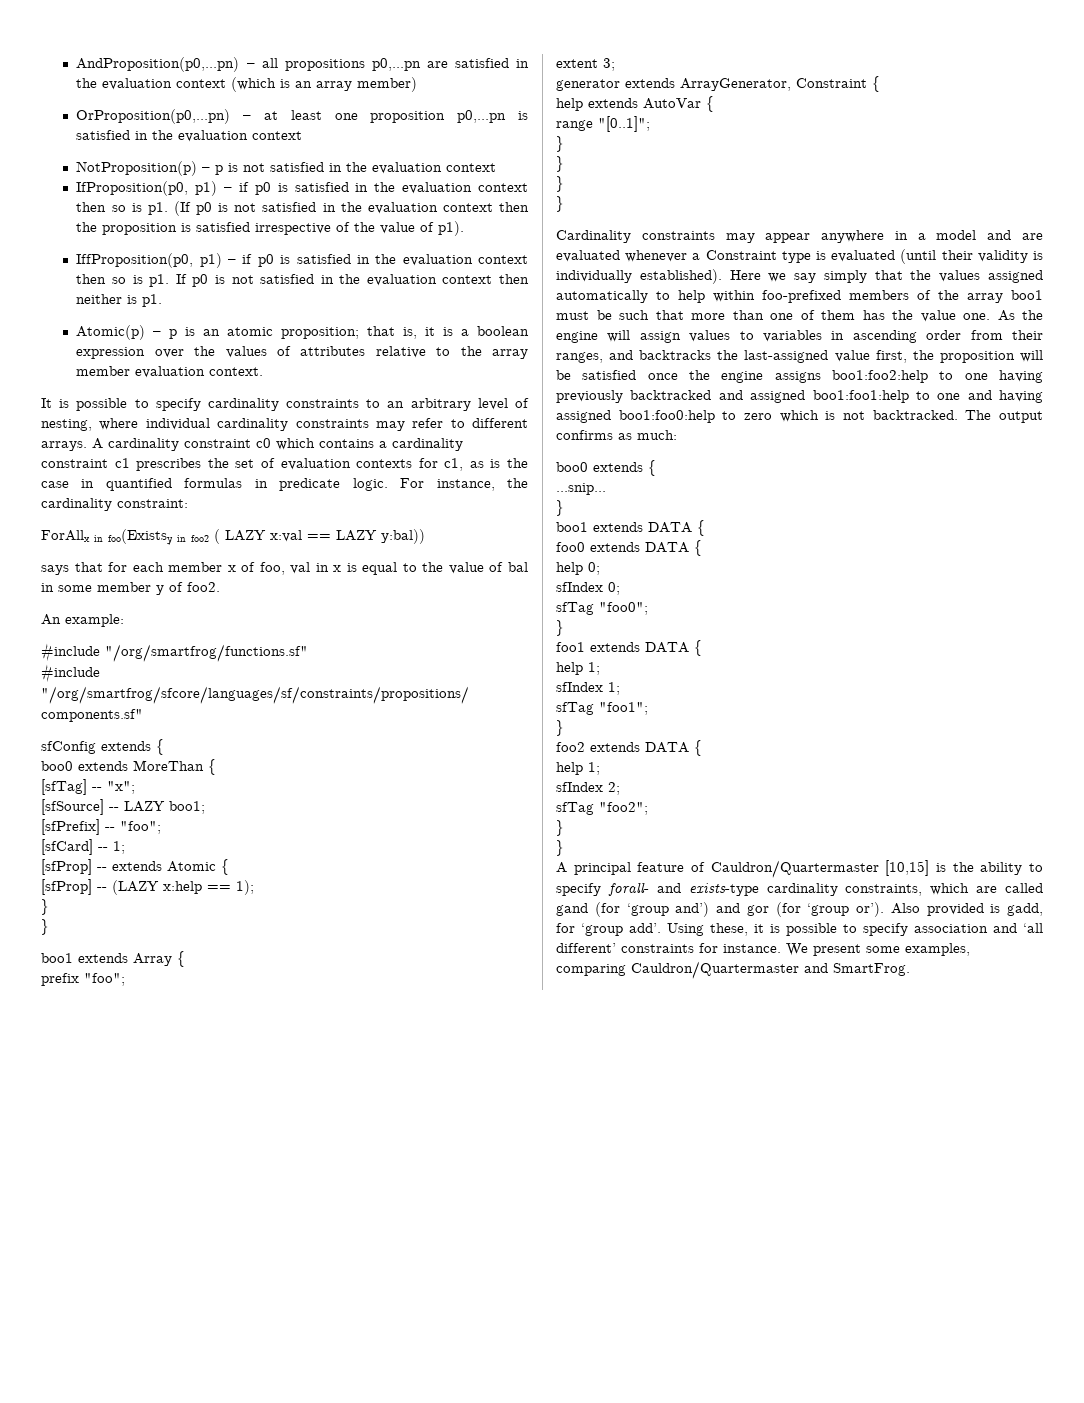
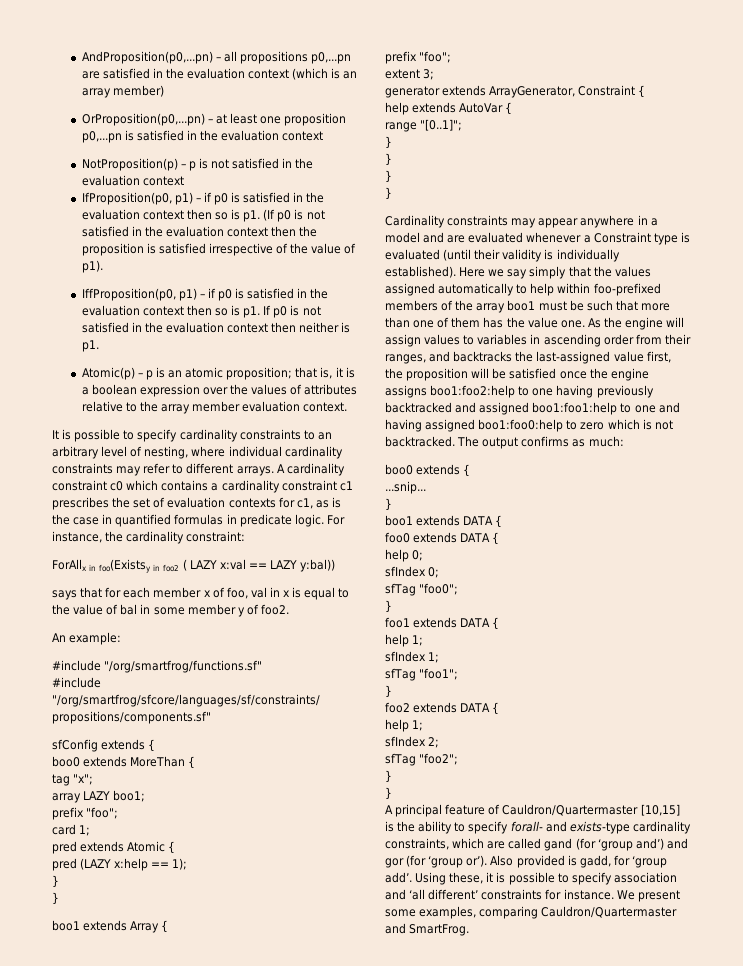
[41,779,102,795] [sfTag] -- -> [52,774,70,786] tag
[41,799,119,815] [sfSource] -- -> [52,793,81,803] array
[41,819,161,835] [41,839,125,855] [41,859,107,875] [sfPrefix] -- "foo"; // [sfCard] -- 1; // [sfProp] -- -> [52,807,119,820] [52,824,91,836] [52,841,77,854] prefix "foo"; // card 1; // pred
[41,879,107,895] [sfProp] -- -> [52,858,77,871] pred

